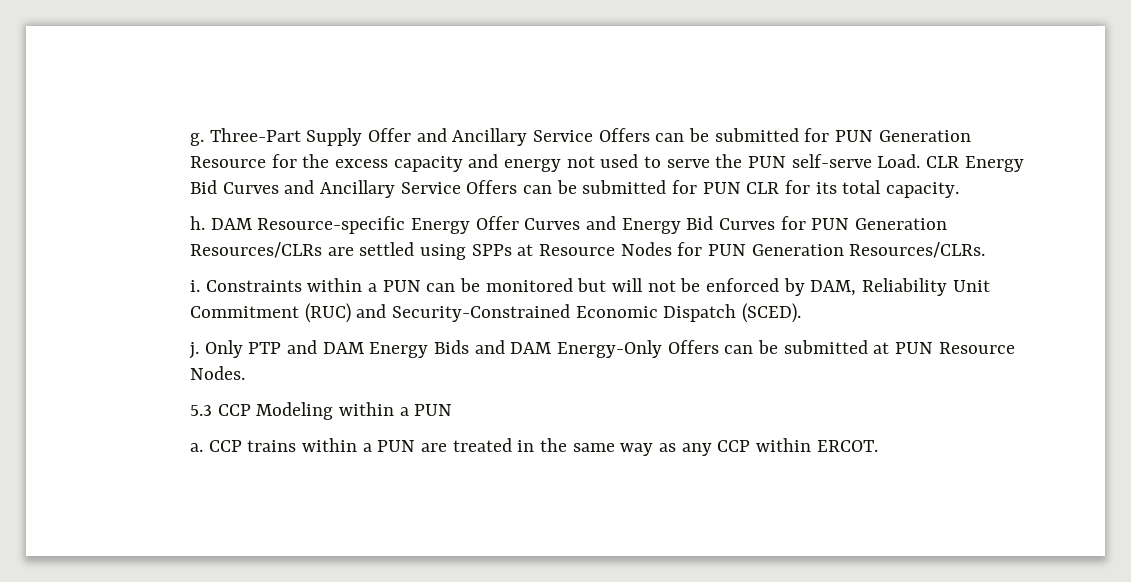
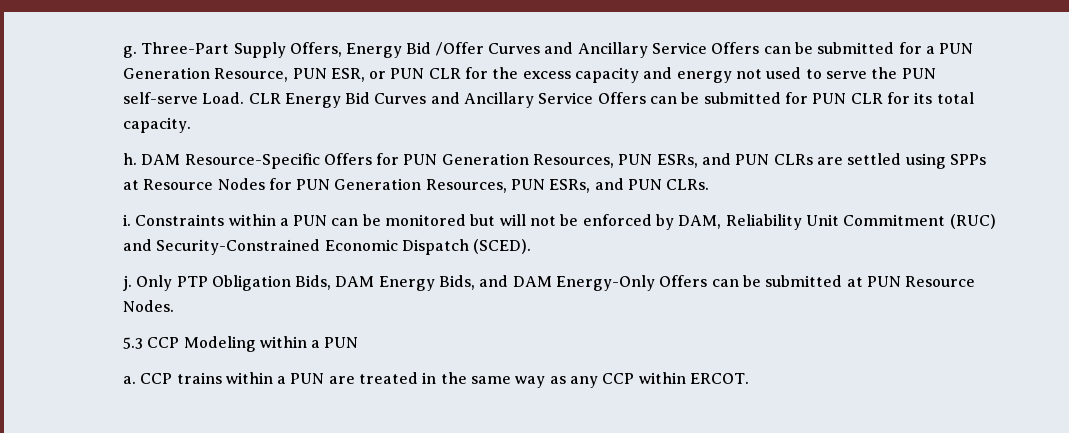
[367,128,971,146] [189,156,266,168] Offer and Ancillary Service Offers can be submitted for PUN Generation Resource -> [289,42,974,58] [122,67,461,82] Offers, Energy Bid /Offer Curves and Ancillary Service Offers can be submitted for a PUN Generation Resource, PUN ESR, or PUN CLR
[257,216,947,234] [189,242,322,258] Resource-specific Energy Offer Curves and Energy Bid Curves for PUN Generation Resources/CLRs -> [184,153,813,169] Resource-Specific Offers for PUN Generation Resources, PUN ESRs, and PUN CLRs
[849,242,986,258] Resources/CLRs. -> [425,178,710,193] Resources, PUN ESRs, and PUN CLRs.
[286,340,317,354] and -> [211,275,332,291] Obligation Bids,
[433,340,469,354] Bids -> [439,275,476,290] Bids,

